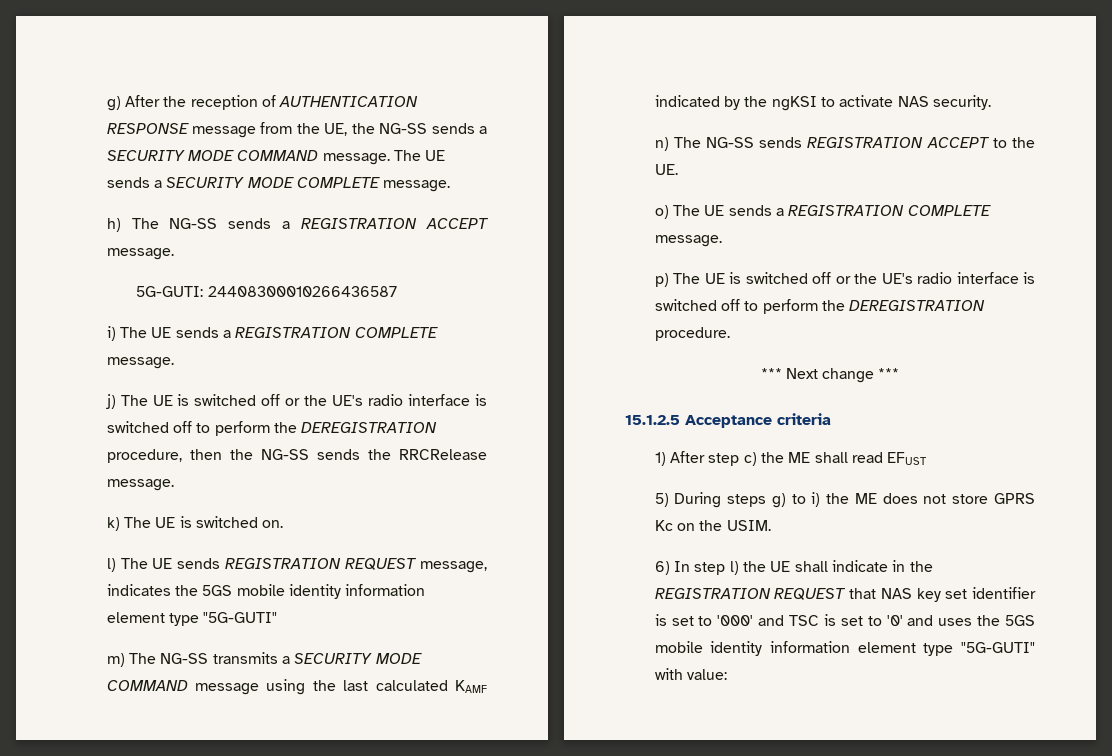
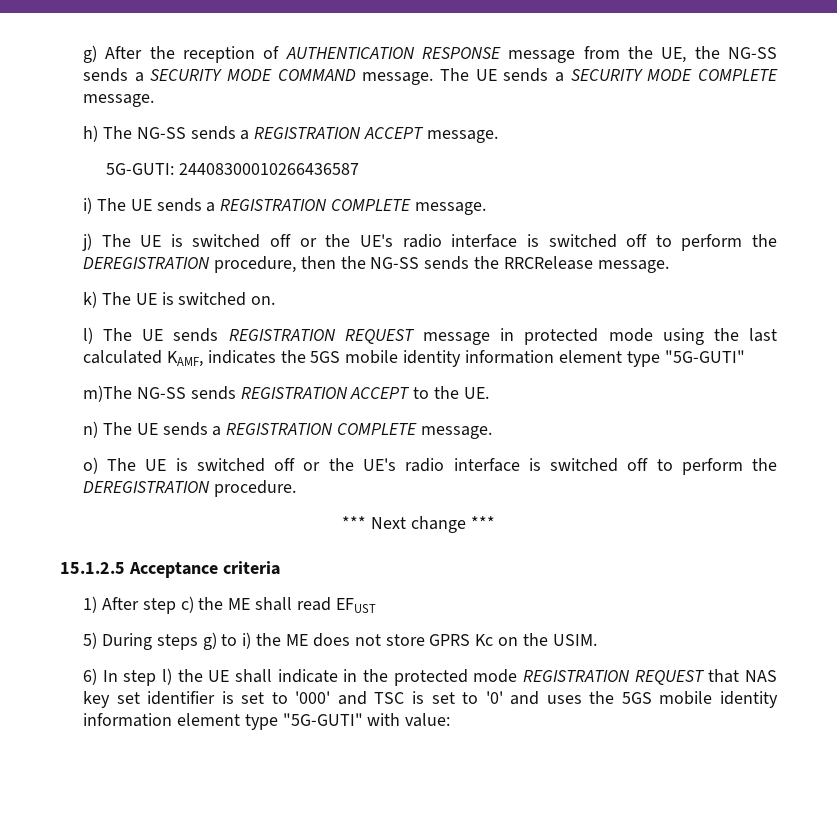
[420,561,488,573] message, -> [422,328,778,345] [82,350,203,367] message in protected mode using the last calculated KAMF,
[106,652,422,667] [106,679,488,695] [654,95,991,111] [654,137,701,151] m) The NG-SS transmits a SECURITY MODE COMMAND message using the last calculated KAMF indicated by the ngKSI to activate NAS security. // n) The -> [82,385,132,402] m)The
[654,205,991,219] [654,235,722,247] [654,273,669,287] o) The UE sends a REGISTRATION COMPLETE message. // p) -> [82,421,493,439] [82,457,98,474] n) The UE sends a REGISTRATION COMPLETE message. // o)
(933, 566) none -> [393,669,518,686] protected mode

